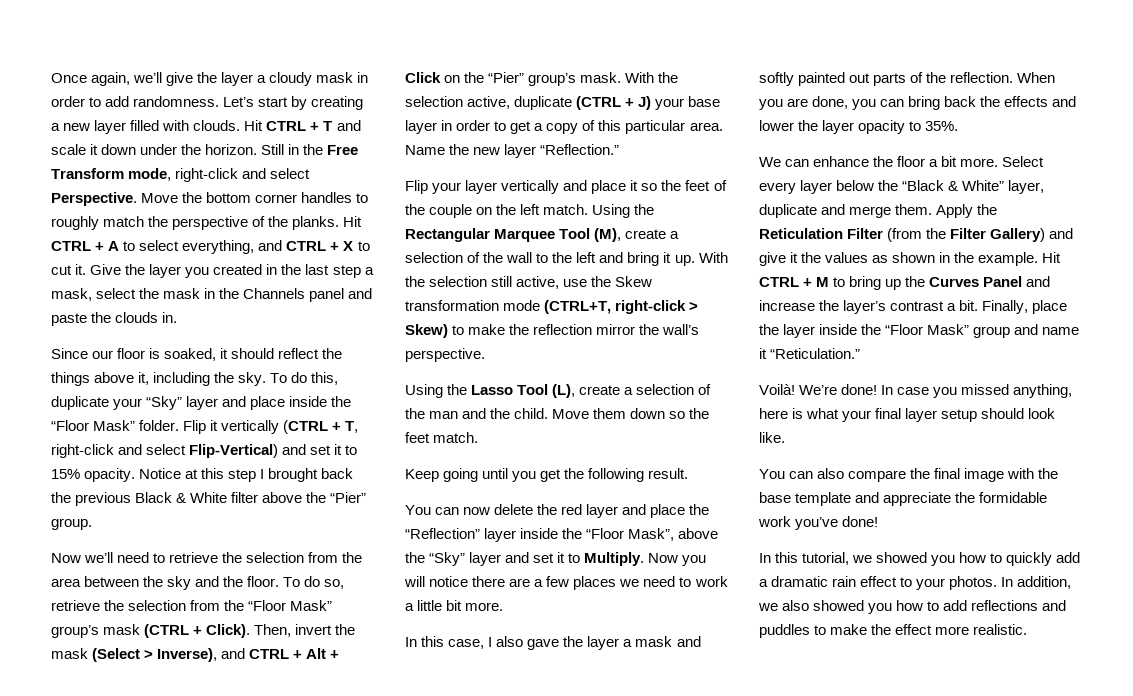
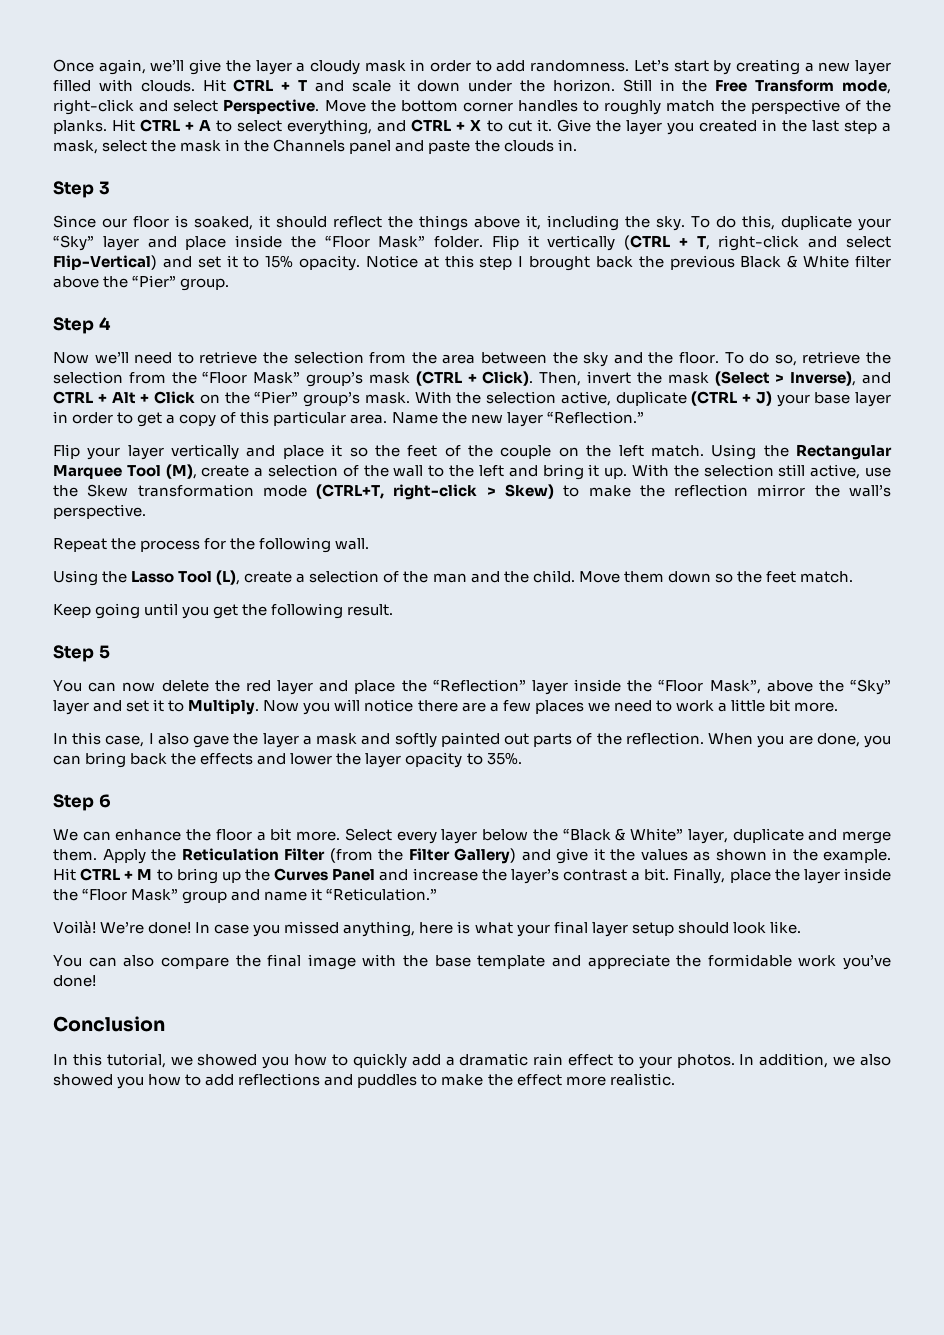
(178, 317) none -> [53,181,110,198] // Step 3
(92, 524) none -> [53,317,111,334] // Step 4
(485, 355) none -> [53,537,370,553] // Repeat the process for the following wall.
(689, 473) none -> [53,645,110,662] // Step 5
(959, 126) none -> [53,794,111,811] // Step 6
(879, 521) none -> [53,1016,165,1032] // Conclusion

